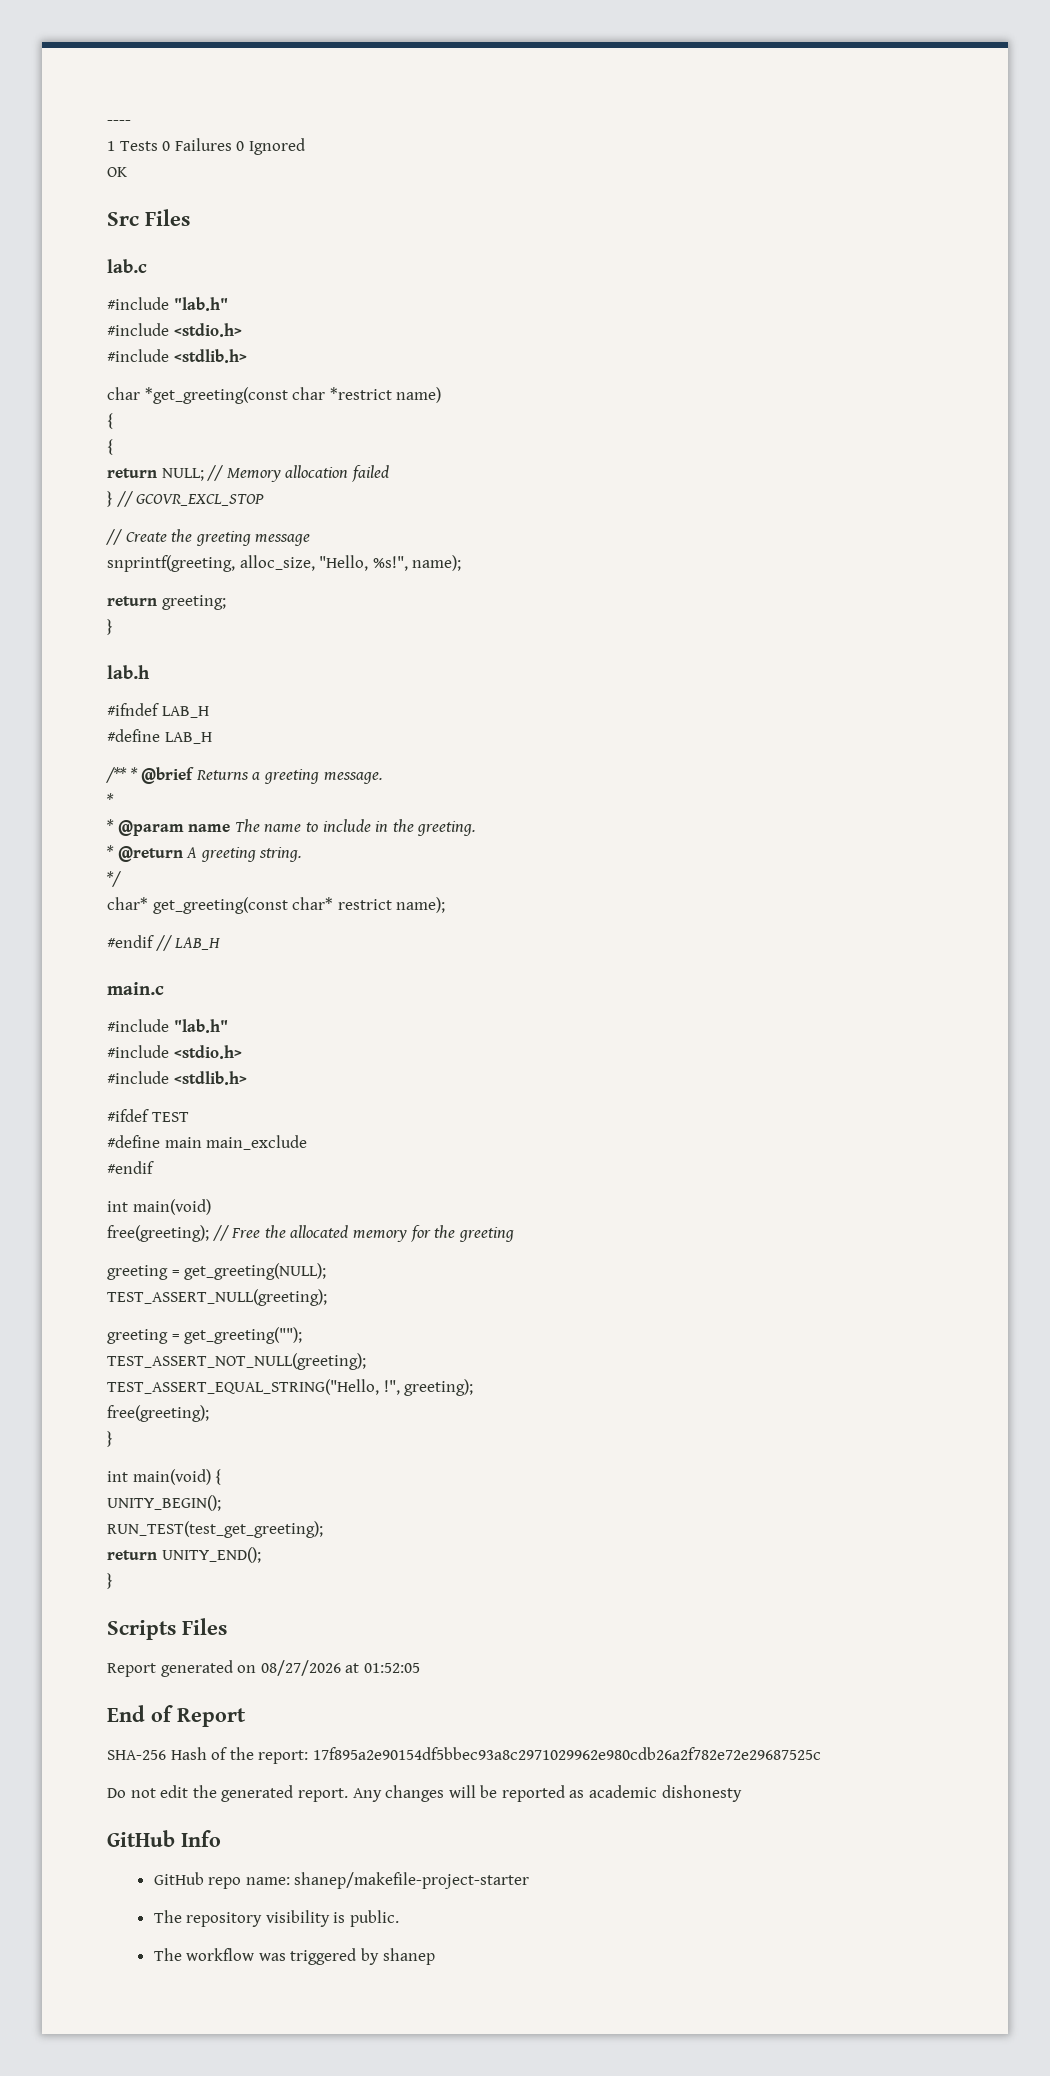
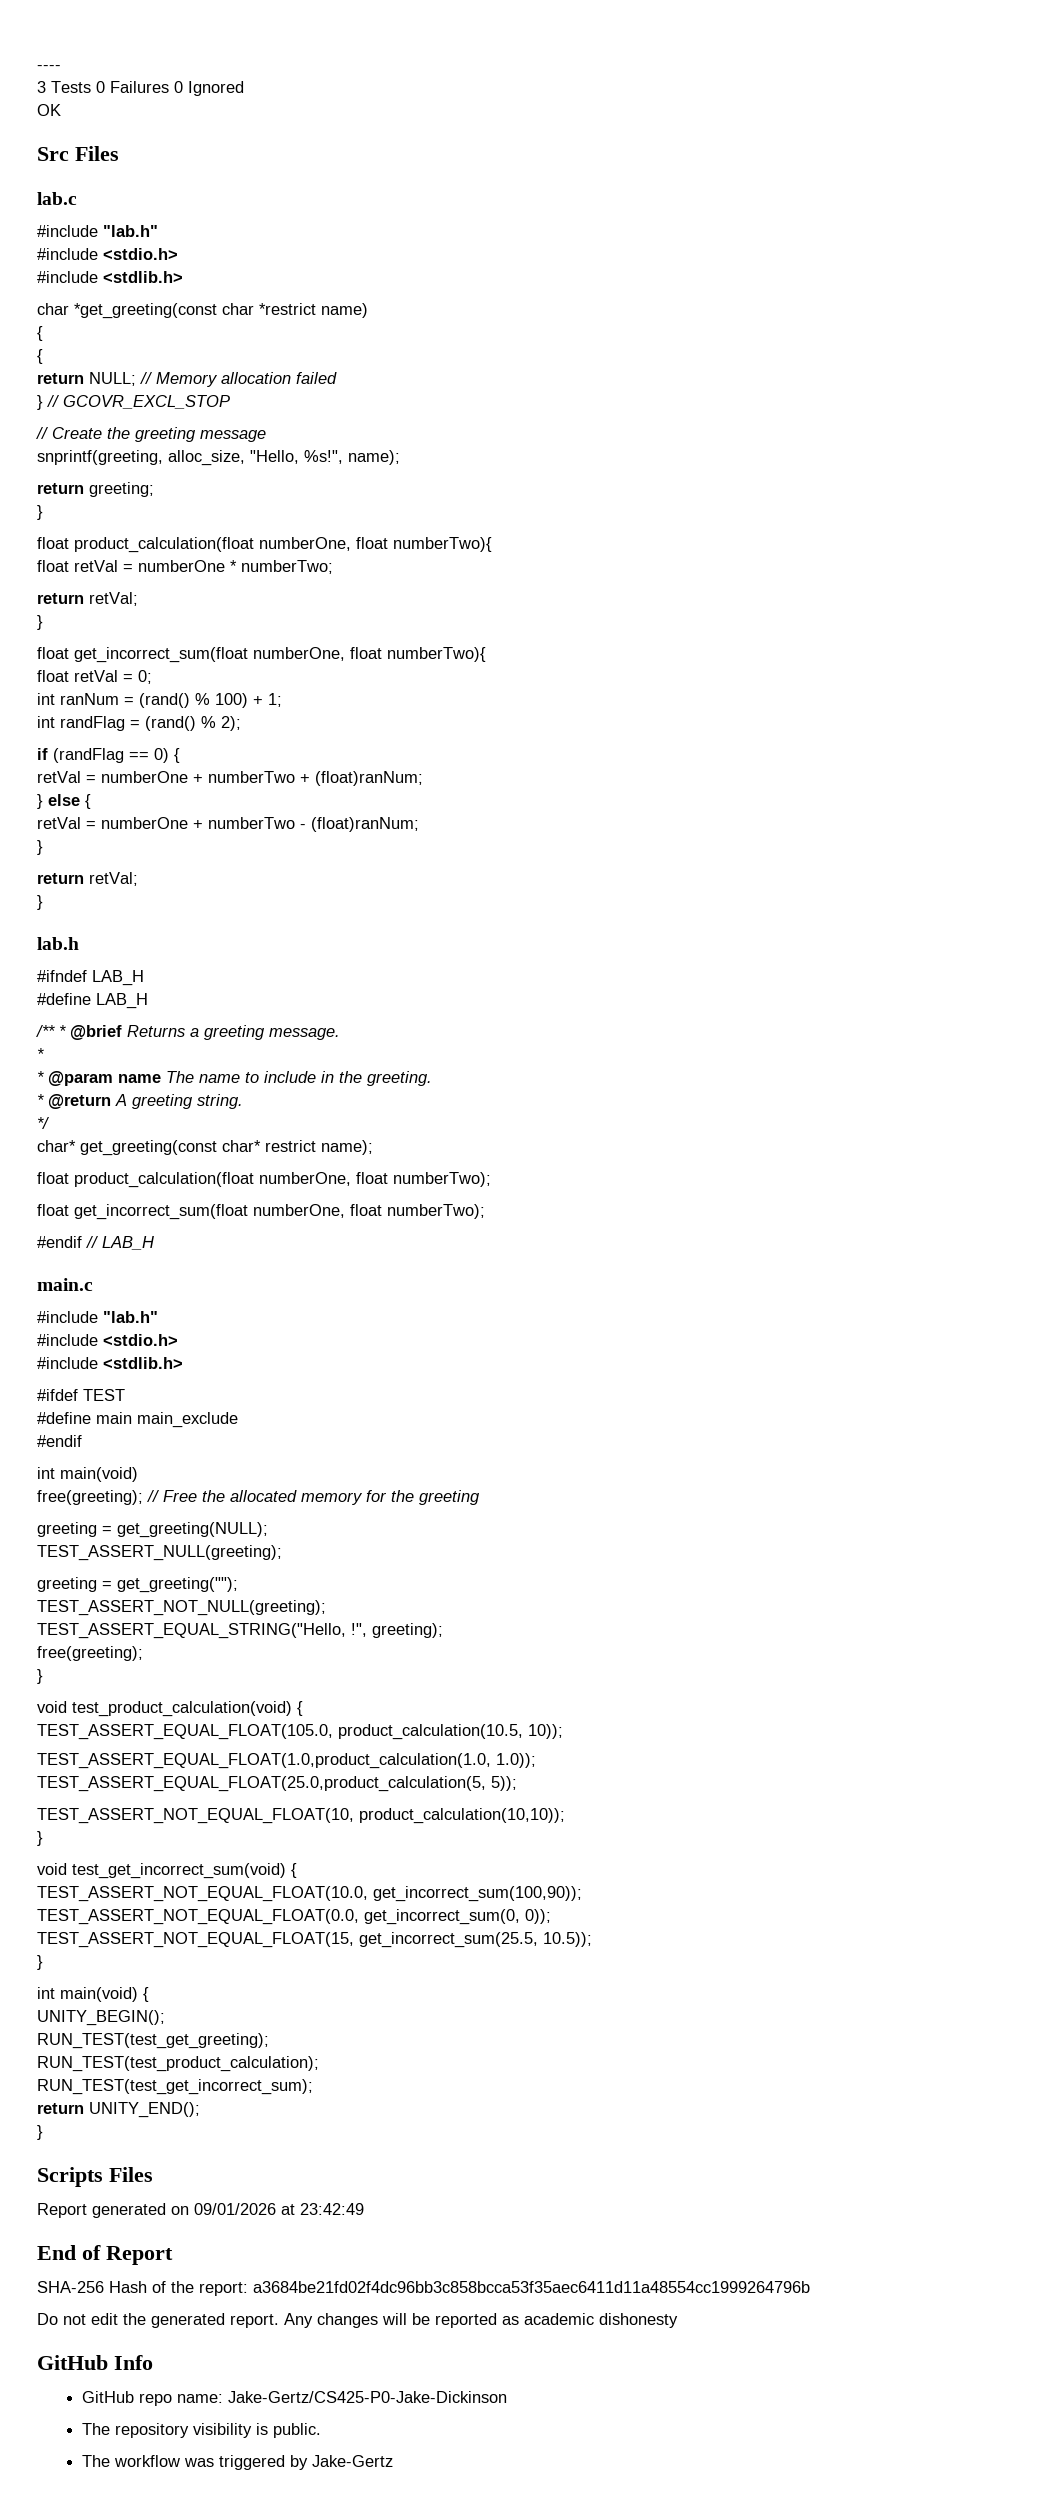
[107,141,115,151] 1 -> [37,81,46,93] 3
(113, 627) none -> [37,537,492,553] [37,560,333,574] [37,592,138,606] [37,615,43,630] [37,647,486,663] [37,670,152,684] [37,693,282,708] [37,716,241,731] [37,748,180,763] [37,771,423,786] [37,794,91,809] [37,817,419,832] [37,840,43,855] [37,872,138,886] [37,895,43,910] // float product_calculation(float numberOne, float numberTwo){ // float retVal = numberOne * numberTwo; // return retVal; // } // float get_incorrect_sum(float numberOne, float numberTwo){ // float retVal = 0; // int ranNum = (rand() % 100) + 1; // int randFlag = (rand() % 2); // if (randFlag == 0) { // retVal = numberOne + numberTwo + (float)ranNum; // } else { // retVal = numberOne + numberTwo - (float)ranNum; // } // return retVal; // }
(446, 905) none -> [37,1172,491,1188] [37,1204,485,1220] // float product_calculation(float numberOne, float numberTwo); // float get_incorrect_sum(float numberOne, float numberTwo);
(113, 1439) none -> [37,1701,303,1717] [37,1724,563,1740] [37,1753,536,1769] [37,1776,517,1792] [37,1808,565,1824] [37,1831,43,1846] [37,1863,297,1879] [37,1886,582,1902] [37,1909,551,1925] [37,1932,592,1948] [37,1955,43,1970] // void test_product_calculation(void) { // TEST_ASSERT_EQUAL_FLOAT(105.0, product_calculation(10.5, 10)); // TEST_ASSERT_EQUAL_FLOAT(1.0,product_calculation(1.0, 1.0)); // TEST_ASSERT_EQUAL_FLOAT(25.0,product_calculation(5, 5)); // TEST_ASSERT_NOT_EQUAL_FLOAT(10, product_calculation(10,10)); // } // void test_get_incorrect_sum(void) { // TEST_ASSERT_NOT_EQUAL_FLOAT(10.0, get_incorrect_sum(100,90)); // TEST_ASSERT_NOT_EQUAL_FLOAT(0.0, get_incorrect_sum(0, 0)); // TEST_ASSERT_NOT_EQUAL_FLOAT(15, get_incorrect_sum(25.5, 10.5)); // }
(323, 1529) none -> [37,2056,319,2072] [37,2079,313,2095] // RUN_TEST(test_product_calculation); // RUN_TEST(test_get_incorrect_sum);
[260,1660,420,1676] 08/27/2026 at 01:52:05 -> [194,2203,364,2215] 09/01/2026 at 23:42:49
[312,1747,821,1760] 17f895a2e90154df5bbec93a8c2971029962e980cdb26a2f782e72e29687525c -> [253,2281,810,2293] a3684be21fd02f4dc96bb3c858bcca53f35aec6411d11a48554cc1999264796b
[294,1872,530,1889] shanep/makefile-project-starter -> [227,2391,507,2403] Jake-Gertz/CS425-P0-Jake-Dickinson
[382,1948,435,1965] shanep -> [311,2455,393,2467] Jake-Gertz

